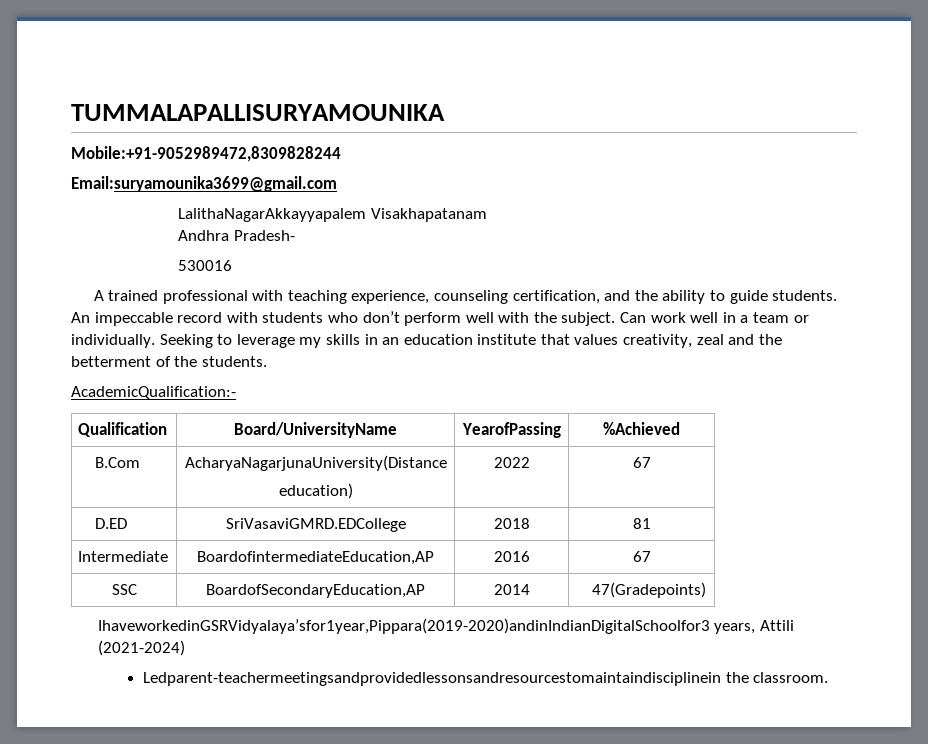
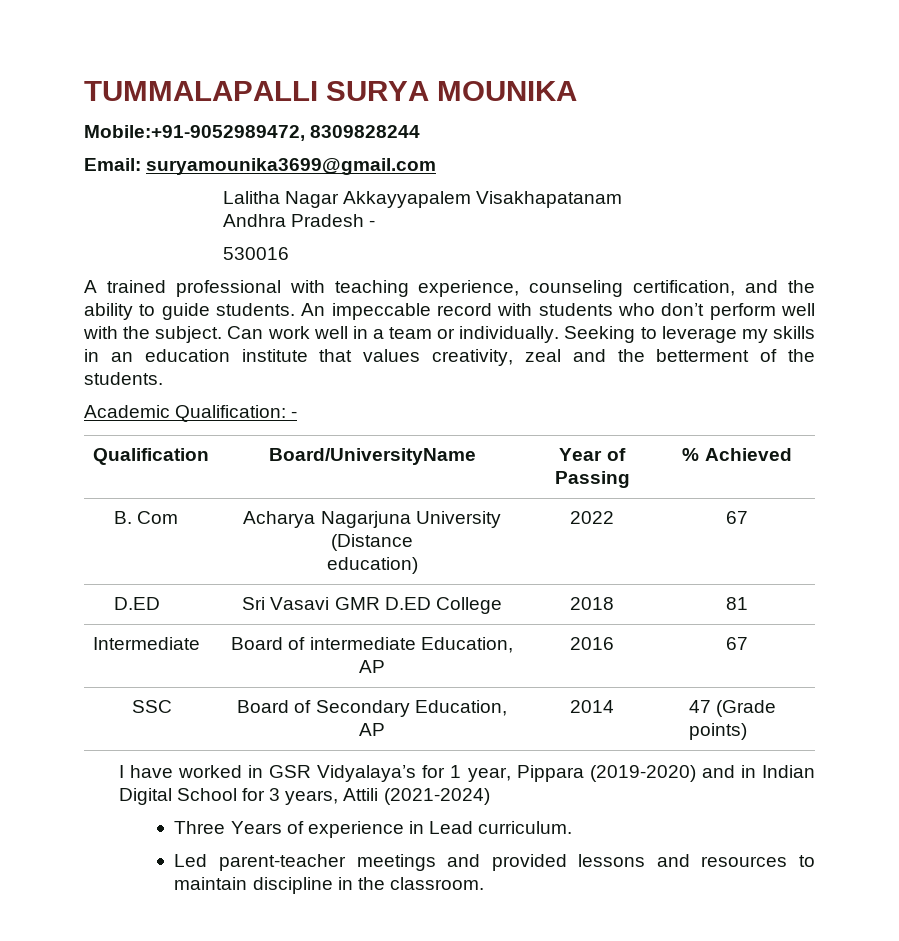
[71,104,445,121] [71,146,341,162] [71,176,337,192] [178,208,367,222] TUMMALAPALLISURYAMOUNIKA // Mobile:+91-9052989472,8309828244 // Email:suryamounika3699@gmail.com // LalithaNagarAkkayyapalem -> [84,81,577,101] [84,125,421,141] [84,158,437,175] [223,191,472,208] TUMMALAPALLI SURYA MOUNIKA // Mobile:+91-9052989472, 8309828244 // Email: suryamounika3699@gmail.com // Lalitha Nagar Akkayyapalem
[233,230,295,241] Pradesh- -> [291,214,376,227] Pradesh -
[71,386,236,399] AcademicQualification:- -> [84,405,298,422] Academic Qualification: -
[461,422,561,438] [603,422,680,435] [94,457,140,468] [184,455,447,471] [278,483,353,499] [493,457,530,468] [632,457,651,468] [94,518,127,529] [225,518,406,532] [493,518,530,529] [632,518,651,529] [78,551,169,562] [197,551,434,565] [493,551,530,562] [632,551,651,562] [111,584,137,595] [206,584,425,598] [493,584,530,595] [591,582,706,598] [97,618,794,634] [97,640,185,656] [143,672,722,686] YearofPassing | %Achieved // B.Com | AcharyaNagarjunaUniversity(Distance // education) | 2022 | 67 // D.ED | SriVasaviGMRD.EDCollege | 2018 | 81 // Intermediate | BoardofintermediateEducation,AP | 2016 | 67 // SSC | BoardofSecondaryEducation,AP | 2014 | 47(Gradepoints) // IhaveworkedinGSRVidyalaya’sfor1year,Pippara(2019-2020)andinIndianDigitalSchoolfor3 years, Attili (2021-2024) // Ledparent-teachermeetingsandprovidedlessonsandresourcestomaintaindisciplinein -> [559,448,626,461] [554,471,630,488] [682,448,792,461] [114,511,179,524] [243,511,501,528] [331,534,413,551] [326,557,418,574] [570,511,614,524] [726,511,748,524] [114,597,161,610] [242,597,502,614] [570,597,614,610] [726,597,748,610] [93,637,201,650] [231,637,513,653] [359,660,386,673] [570,637,614,650] [726,637,748,650] [132,700,172,713] [237,700,507,717] [359,723,386,736] [570,700,614,713] [689,700,777,717] [689,723,748,740] [118,765,815,782] [118,788,490,805] [174,821,573,838] [174,854,815,871] [174,877,353,894] Year of Passing | % Achieved // B. Com | Acharya Nagarjuna University (Distance // education) | 2022 | 67 // D.ED | Sri Vasavi GMR D.ED College | 2018 | 81 // Intermediate | Board of intermediate Education, AP | 2016 | 67 // SSC | Board of Secondary Education, AP | 2014 | 47 (Grade points) // I have worked in GSR Vidyalaya’s for 1 year, Pippara (2019-2020) and in Indian Digital School for 3 years, Attili (2021-2024) // Three Years of experience in Lead curriculum. // Led parent-teacher meetings and provided lessons and resources to maintain discipline in

